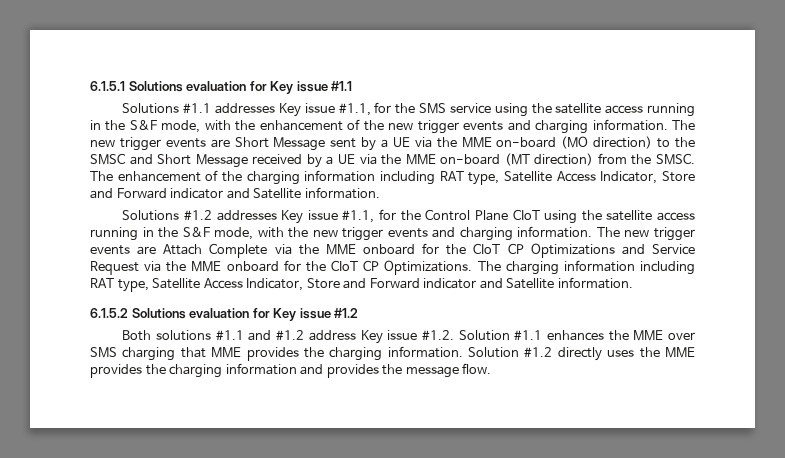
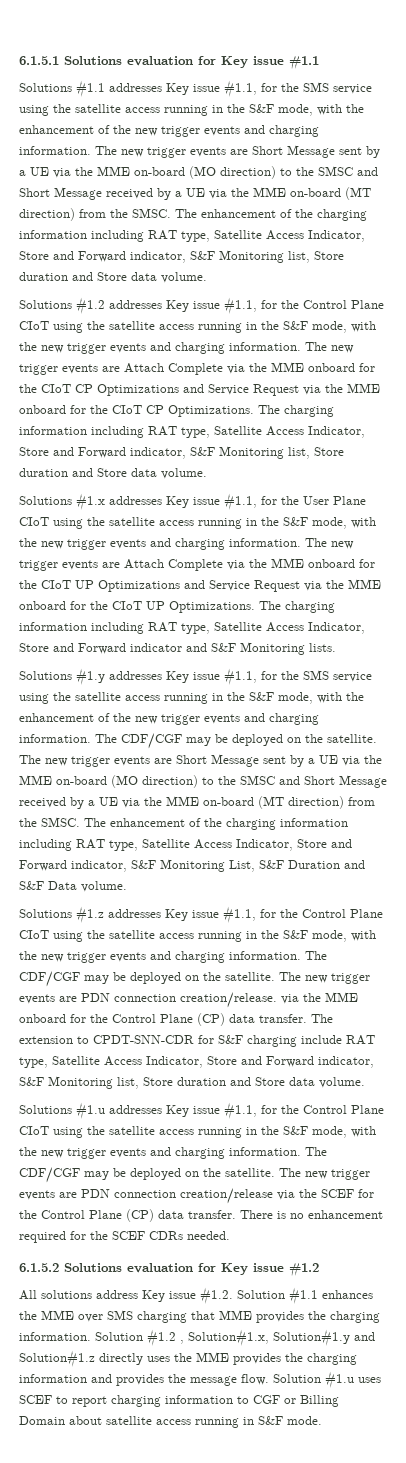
[170,187,380,199] indicator and Satellite information. -> [130,250,344,263] [19,272,207,283] indicator, S&F Monitoring list, Store duration and Store data volume.
[423,277,633,289] indicator and Satellite information. -> [130,446,344,459] [19,468,207,479] [19,493,366,510] [19,517,376,529] [19,538,354,550] [19,558,375,571] [19,579,381,592] [19,601,335,613] [19,622,365,634] [19,642,336,655] [19,668,372,685] [19,692,364,704] [19,713,319,725] [19,733,377,749] [19,754,382,767] [19,775,387,788] [19,796,375,809] [19,817,348,830] [19,839,352,851] [19,859,365,872] [19,881,127,892] [19,906,383,923] [19,930,376,942] [19,951,327,963] [19,971,370,987] [19,992,358,1008] [19,1013,333,1026] [19,1035,375,1047] [19,1056,374,1068] [19,1076,365,1089] [19,1102,384,1119] [19,1126,376,1138] [19,1147,327,1159] [19,1167,370,1183] [19,1188,374,1204] [19,1209,383,1222] [19,1231,230,1243] indicator, S&F Monitoring list, Store duration and Store data volume. // Solutions #1.x addresses Key issue #1.1, for the User Plane CIoT using the satellite access running in the S&F mode, with the new trigger events and charging information. The new trigger events are Attach Complete via the MME onboard for the CIoT UP Optimizations and Service Request via the MME onboard for the CIoT UP Optimizations. The charging information including RAT type, Satellite Access Indicator, Store and Forward indicator and S&F Monitoring lists. // Solutions #1.y addresses Key issue #1.1, for the SMS service using the satellite access running in the S&F mode, with the enhancement of the new trigger events and charging information. The CDF/CGF may be deployed on the satellite. The new trigger events are Short Message sent by a UE via the MME on-board (MO direction) to the SMSC and Short Message received by a UE via the MME on-board (MT direction) from the SMSC. The enhancement of the charging information including RAT type, Satellite Access Indicator, Store and Forward indicator, S&F Monitoring List, S&F Duration and S&F Data volume. // Solutions #1.z addresses Key issue #1.1, for the Control Plane CIoT using the satellite access running in the S&F mode, with the new trigger events and charging information. The CDF/CGF may be deployed on the satellite. The new trigger events are PDN connection creation/release. via the MME onboard for the Control Plane (CP) data transfer. The extension to CPDT-SNN-CDR for S&F charging include RAT type, Satellite Access Indicator, Store and Forward indicator, S&F Monitoring list, Store duration and Store data volume. // Solutions #1.u addresses Key issue #1.1, for the Control Plane CIoT using the satellite access running in the S&F mode, with the new trigger events and charging information. The CDF/CGF may be deployed on the satellite. The new trigger events are PDN connection creation/release via the SCEF for the Control Plane (CP) data transfer. There is no enhancement required for the SCEF CDRs needed.
[122,330,305,341] Both solutions #1.1 and #1.2 -> [19,1290,92,1300] All solutions
(553, 352) none -> [180,1329,375,1346] [19,1350,95,1367] , Solution#1.x, Solution#1.y and Solution#1.z
(492, 368) none -> [273,1371,381,1388] [19,1395,339,1407] [19,1416,322,1428] Solution #1.u uses SCEF to report charging information to CGF or Billing Domain about satellite access running in S&F mode.

